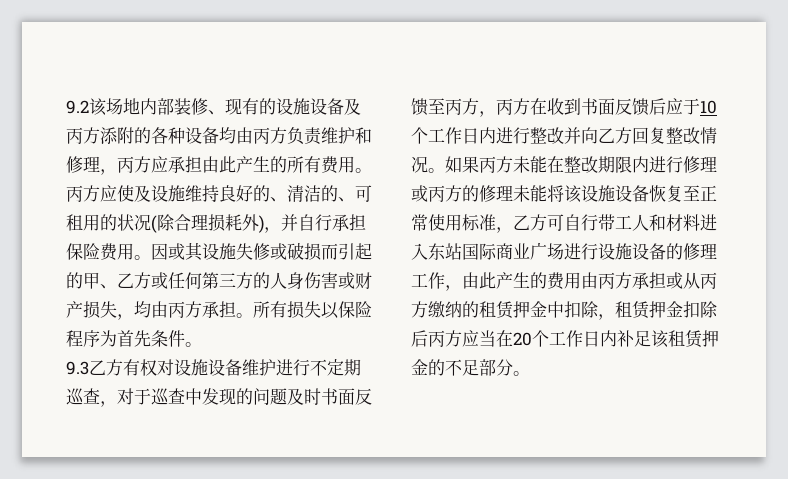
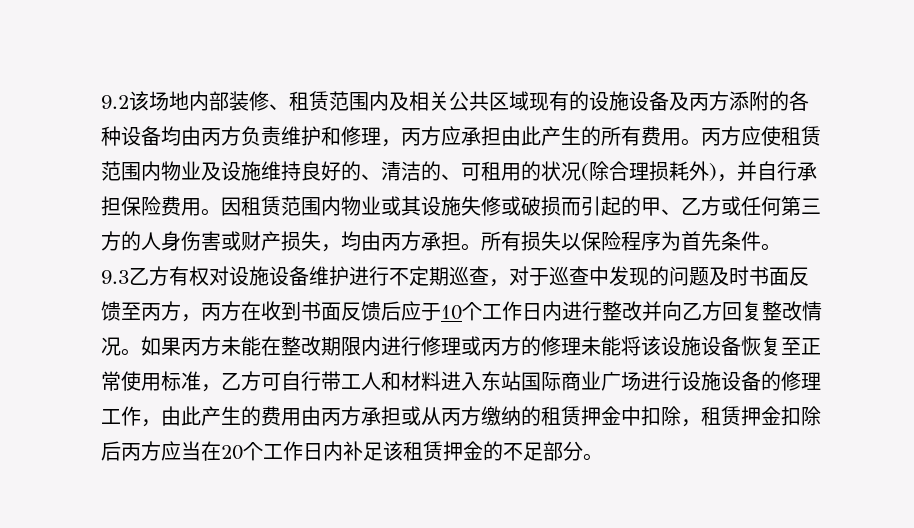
(225, 112) none -> [289,91,529,111] 租赁范围内及相关公共区域
(134, 193) none -> [781,126,821,146] [101,161,201,181] 租赁范围内物业
(168, 251) none -> [241,196,381,216] 租赁范围内物业

